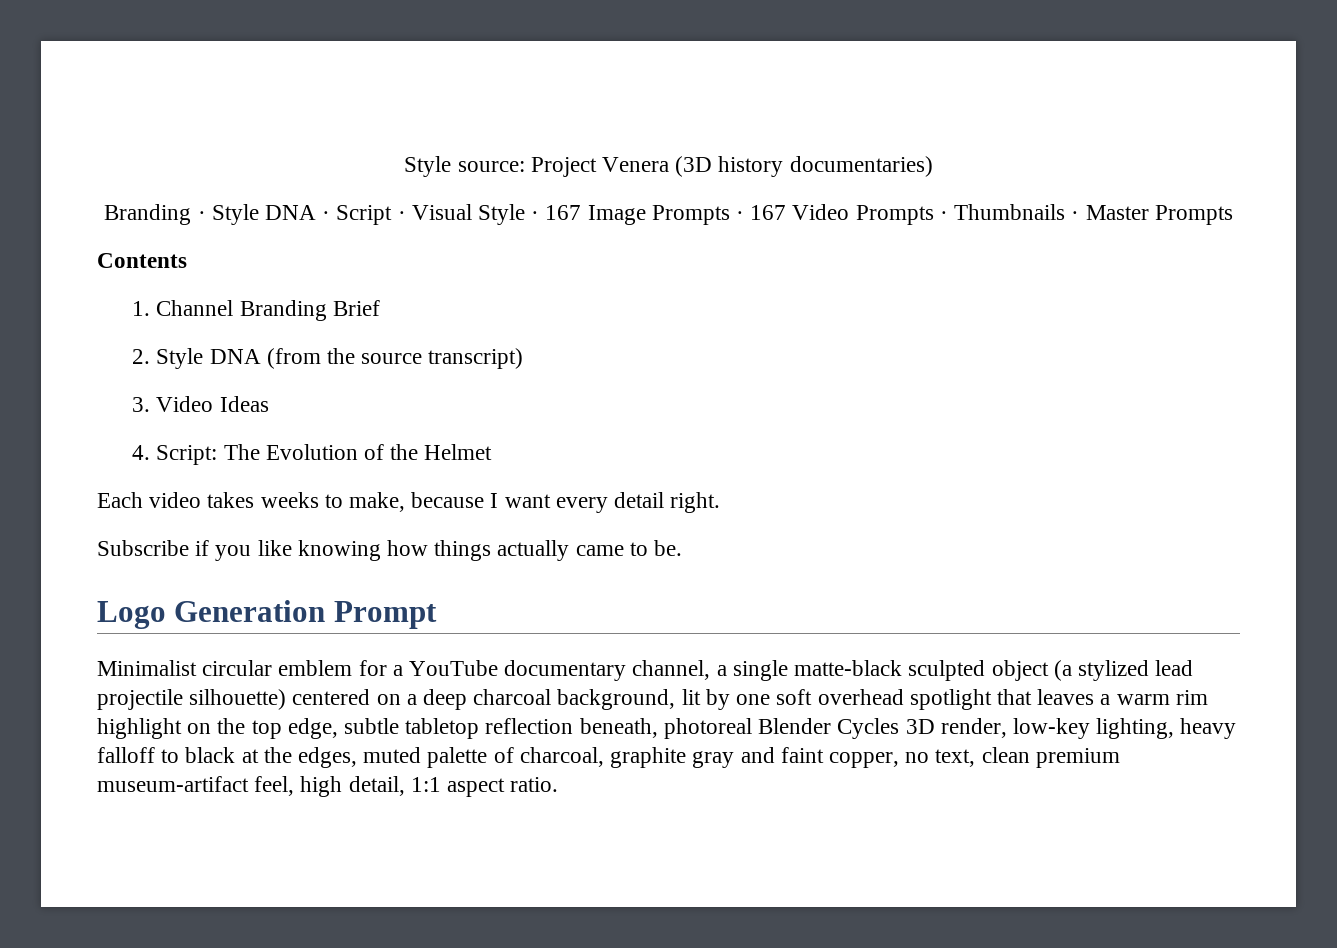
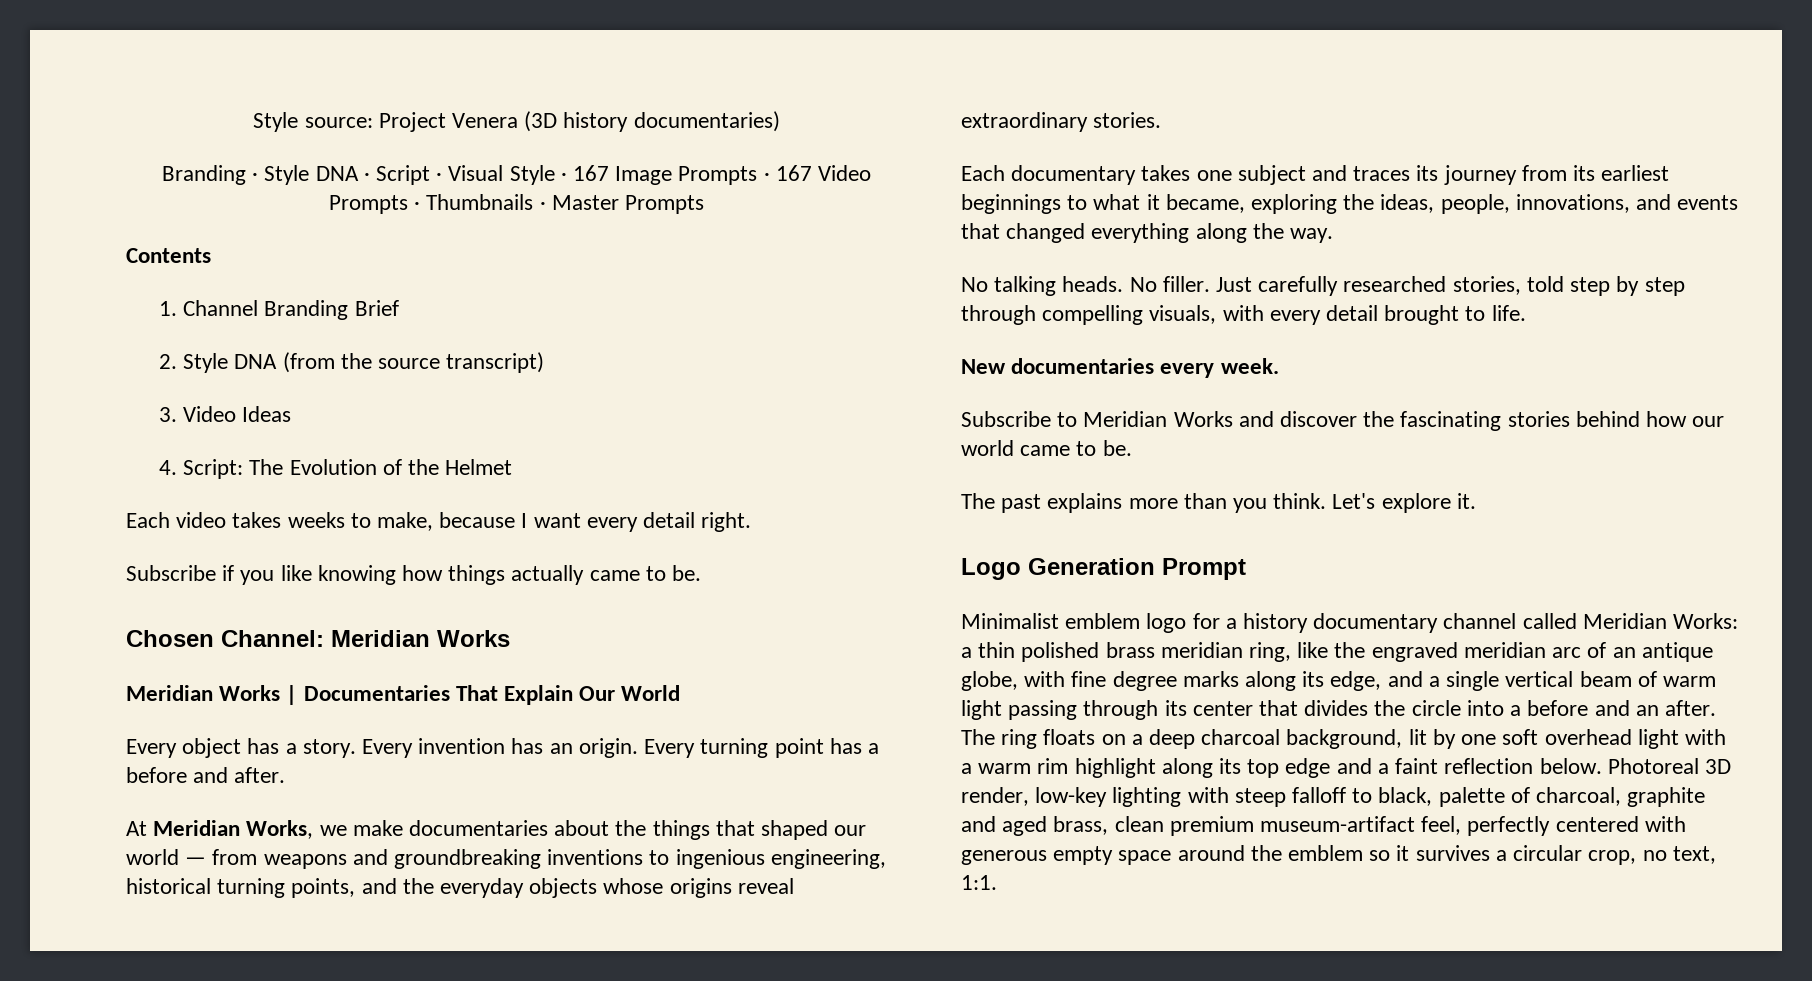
[97,600,437,629] [97,660,1194,681] [97,689,371,710] Logo Generation Prompt // Minimalist circular emblem for a YouTube documentary channel, a single matte-black sculpted object (a stylized lead projectile silhouette) centered -> [126,630,510,647] [126,685,681,705] [126,738,879,758] [126,767,286,783] [126,820,867,840] [126,849,886,869] [126,878,794,898] [961,112,1162,132] [961,165,1670,185] [961,194,1739,214] [961,223,1334,243] [961,276,1685,296] [961,305,1526,325] [961,358,1279,378] [961,411,1725,431] [961,440,1132,456] [961,493,1476,513] [961,558,1246,580] [961,613,1739,633] [961,642,1713,662] [961,671,1716,691] [961,700,1716,720] [961,729,1096,749] Chosen Channel: Meridian Works // Meridian Works | Documentaries That Explain Our World // Every object has a story. Every invention has an origin. Every turning point has a before and after. // At Meridian Works, we make documentaries about the things that shaped our world — from weapons and groundbreaking inventions to ingenious engineering, historical turning points, and the everyday objects whose origins reveal extraordinary stories. // Each documentary takes one subject and traces its journey from its earliest beginnings to what it became, exploring the ideas, people, innovations, and events that changed everything along the way. // No talking heads. No filler. Just carefully researched stories, told step by step through compelling visuals, with every detail brought to life. // New documentaries every week. // Subscribe to Meridian Works and discover the fascinating stories behind how our world came to be. // The past explains more than you think. Let's explore it. // Logo Generation Prompt // Minimalist emblem logo for a history documentary channel called Meridian Works: a thin polished brass meridian ring, like the engraved meridian arc of an antique globe, with fine degree marks along its edge, and a single vertical beam of warm light passing through its center that divides the circle into a before and an after. The ring floats
[909,689,1095,710] spotlight that leaves -> [1637,729,1726,749] light with
[187,718,1237,739] [97,747,1120,768] [97,776,559,797] on the top edge, subtle tabletop reflection beneath, photoreal Blender Cycles 3D render, low-key lighting, heavy falloff to black at the edges, muted palette of charcoal, graphite gray and faint copper, no text, clean premium museum-artifact feel, high detail, 1:1 aspect ratio. -> [1161,758,1731,778] [961,787,1706,807] [961,816,1686,836] [961,845,1716,865] [961,875,997,890] along its top edge and a faint reflection below. Photoreal 3D render, low-key lighting with steep falloff to black, palette of charcoal, graphite and aged brass, clean premium museum-artifact feel, perfectly centered with generous empty space around the emblem so it survives a circular crop, no text, 1:1.

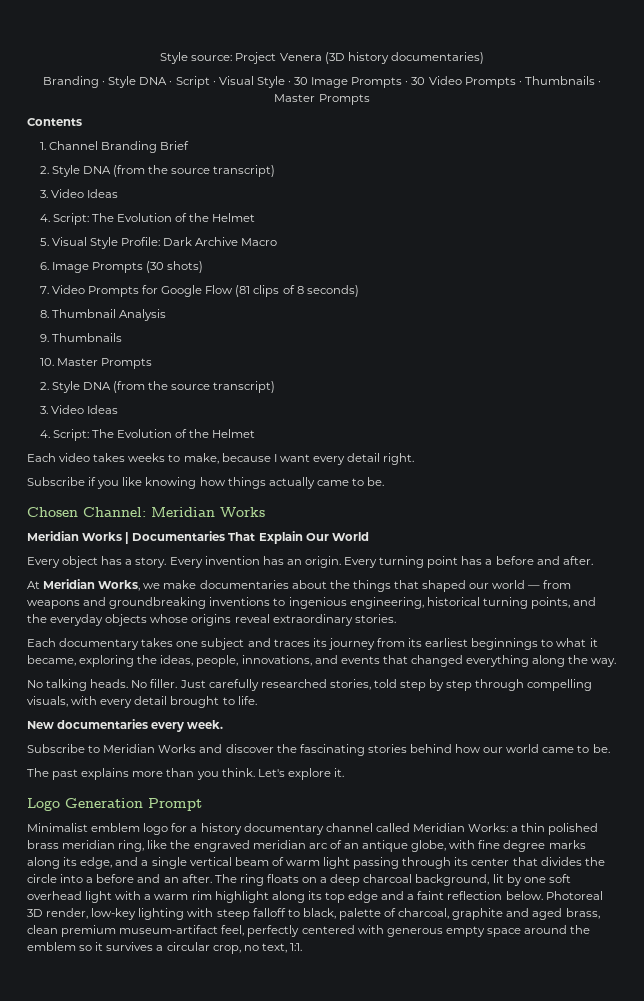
[573,165,610,181] 167 -> [294,77,309,85] 30
[775,165,812,181] 167 -> [411,77,426,85] 30
(513, 467) none -> [39,237,278,249] [39,261,204,273] [39,285,359,297] [39,309,166,321] [39,333,122,342] [39,358,152,369] [39,381,276,393] [39,405,118,414] [39,429,256,441] // 5. Visual Style Profile: Dark Archive Macro // 6. Image Prompts (30 shots) // 7. Video Prompts for Google Flow (81 clips of 8 seconds) // 8. Thumbnail Analysis // 9. Thumbnails // 10. Master Prompts // 2. Style DNA (from the source transcript) // 3. Video Ideas // 4. Script: The Evolution of the Helmet

